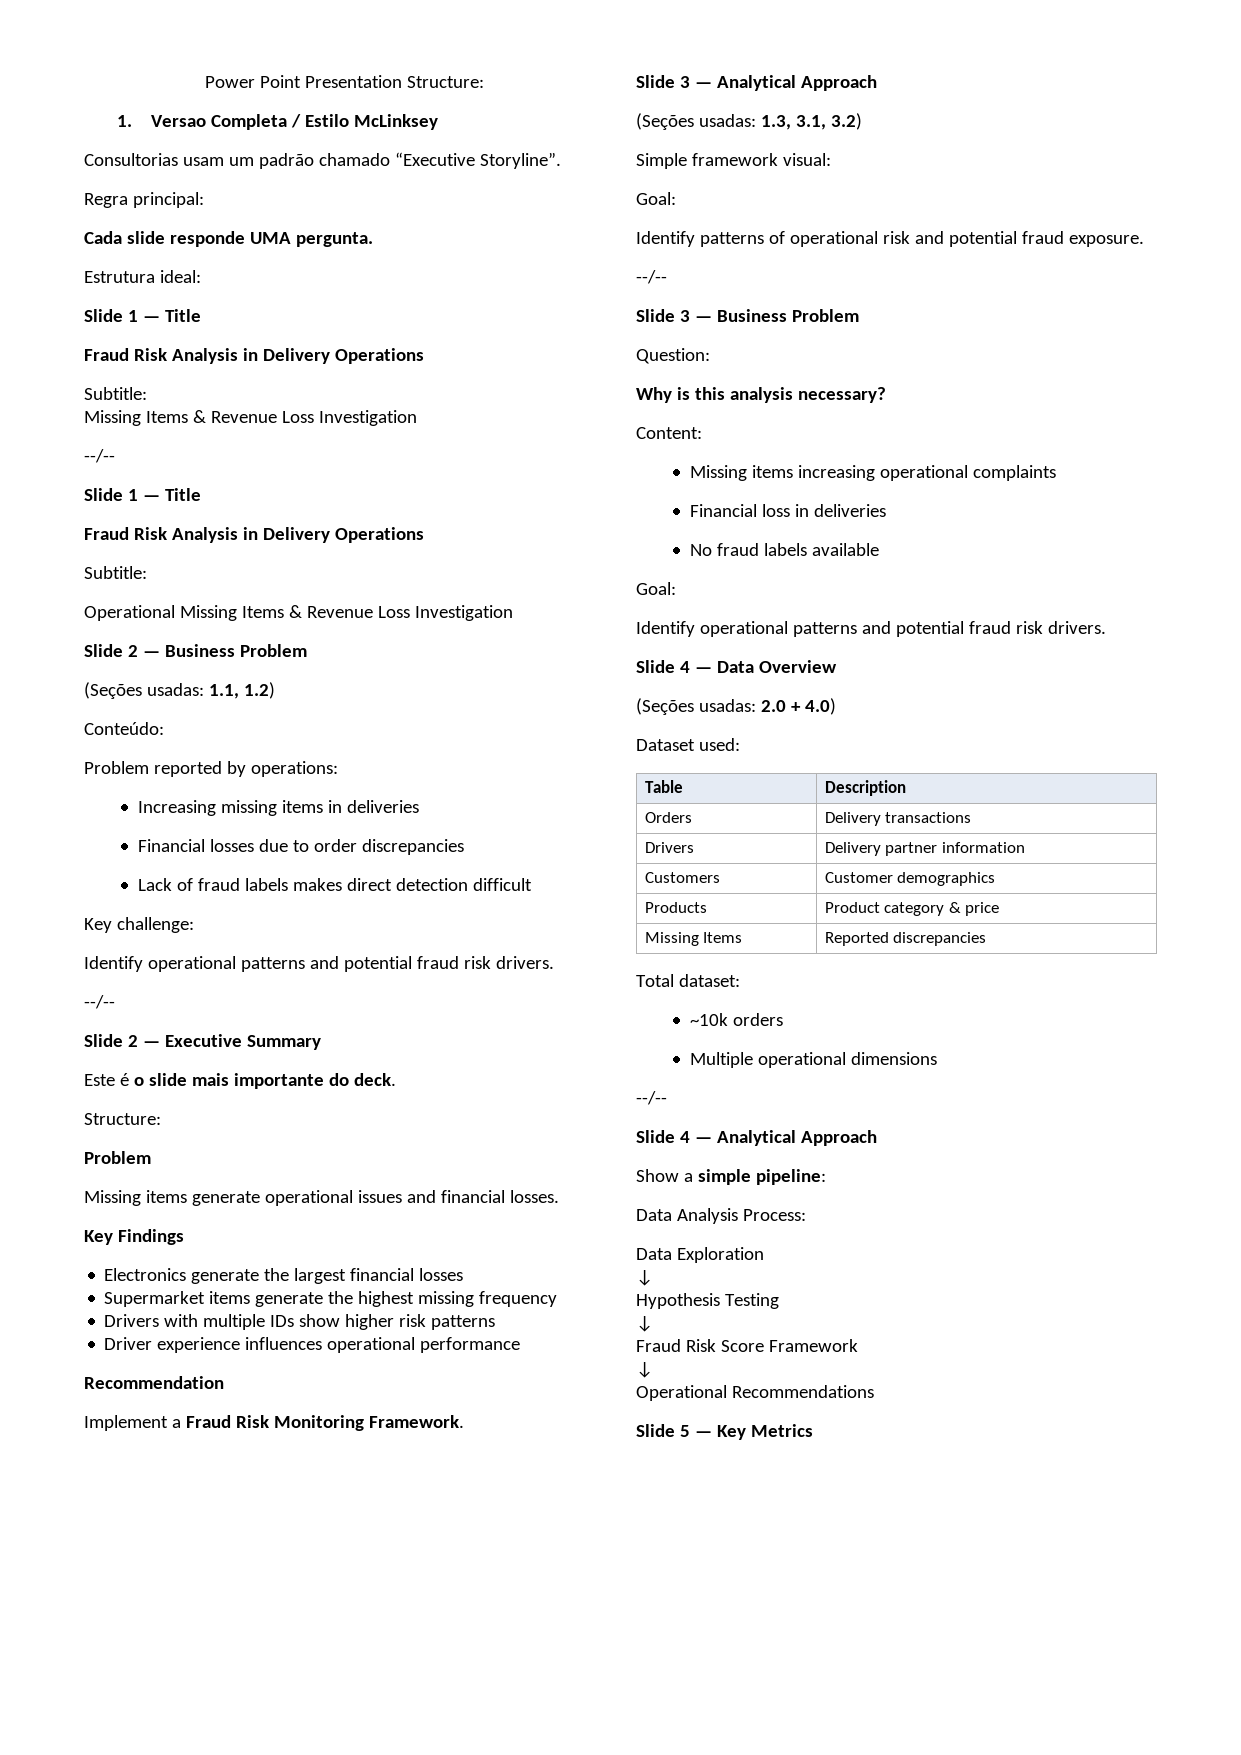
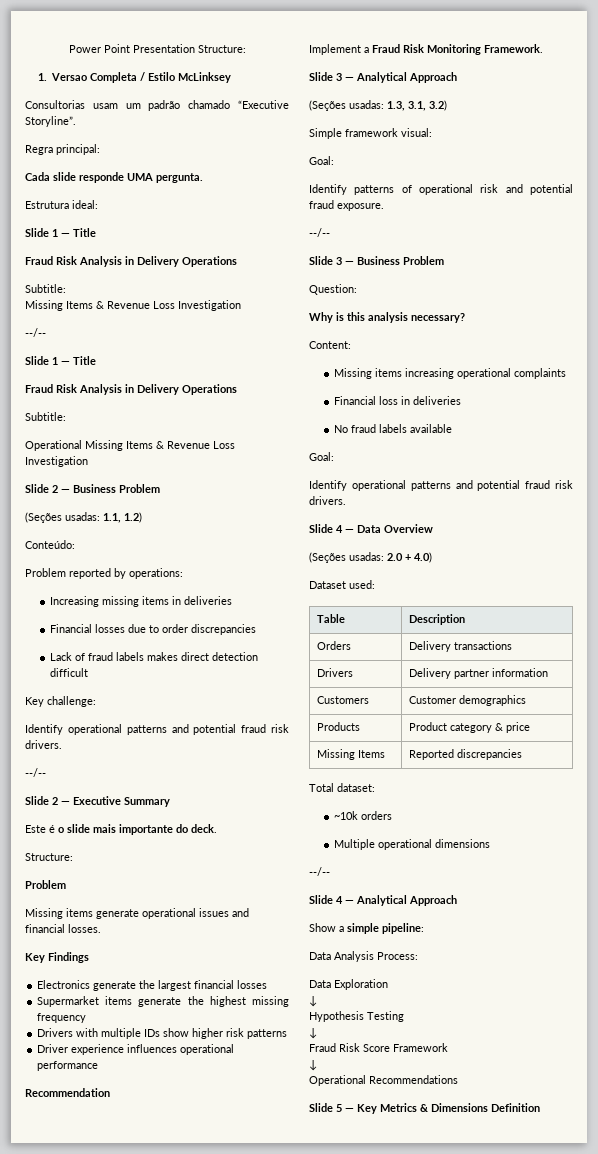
(813, 1430) none -> [420,1103,540,1112] & Dimensions Definition

